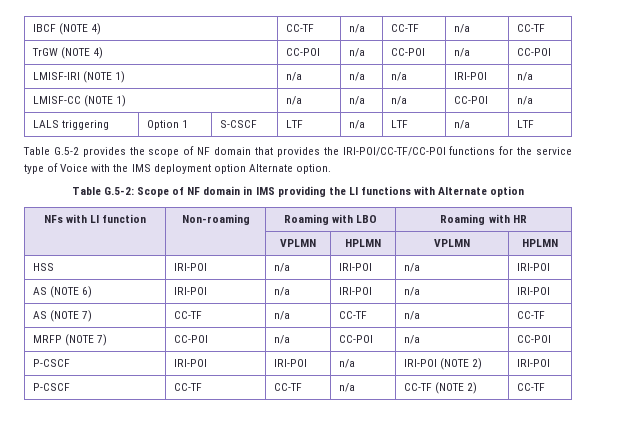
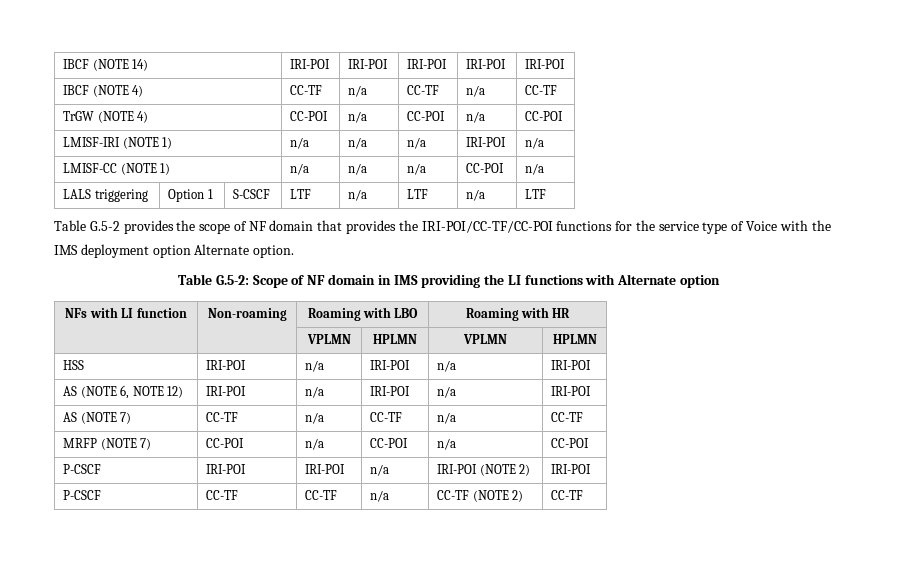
[32,23,88,35] IBCF (NOTE -> [63,59,149,71] [290,59,331,69] [348,59,389,69] [407,59,448,69] [466,59,507,69] [525,59,566,69] [63,85,129,97] IBCF (NOTE 14) | IRI-POI | IRI-POI | IRI-POI | IRI-POI | IRI-POI // IBCF (NOTE
[81,286,92,298] 6) -> [120,385,183,399] 6, NOTE 12)

